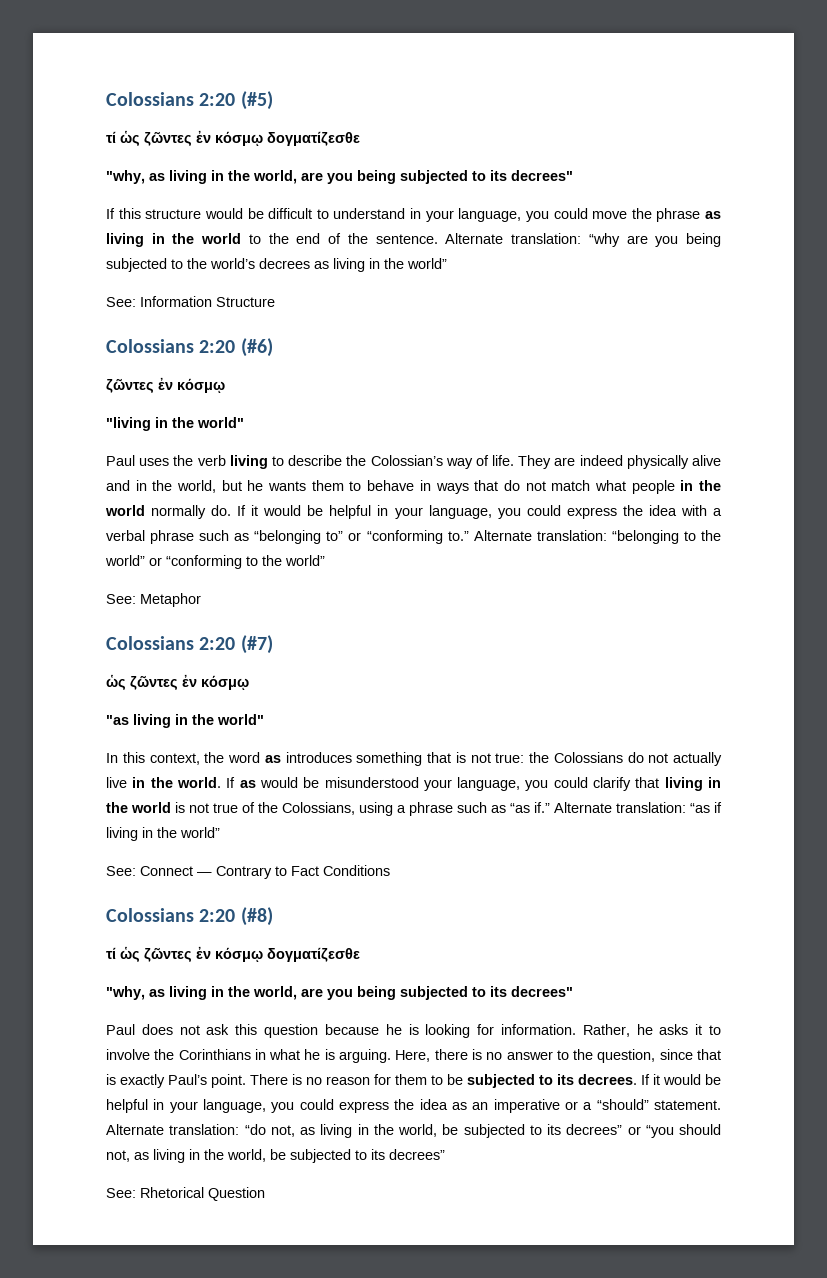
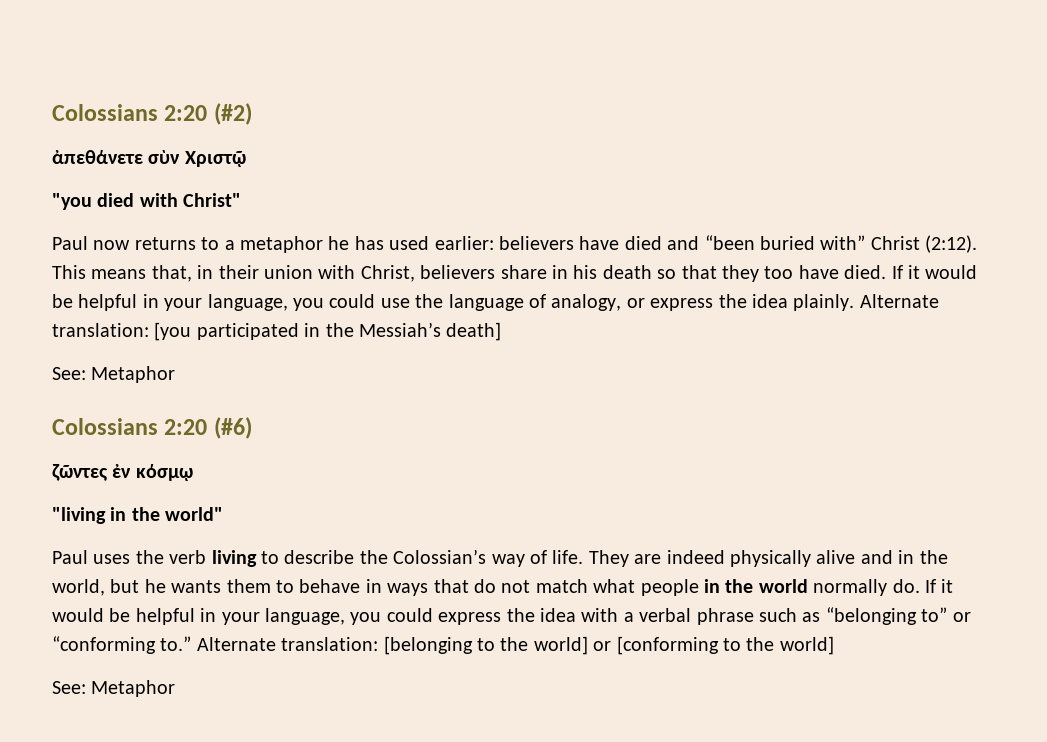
[106,91,273,110] [106,130,360,146] [106,170,573,184] [106,208,721,222] [106,233,721,247] [106,258,447,272] [106,296,275,307] Colossians 2:20 (#5) // τί ὡς ζῶντες ἐν κόσμῳ δογματίζεσθε // "why, as living in the world, are you being subjected to its decrees" // If this structure would be difficult to understand in your language, you could move the phrase as living in the world to the end of the sentence. Alternate translation: “why are you being subjected to the world’s decrees as living in the world” // See: Information Structure -> [52,103,252,125] [52,150,246,167] [52,193,242,210] [52,235,978,253] [52,265,978,282] [52,294,939,311] [52,322,502,341] [52,366,176,383] Colossians 2:20 (#2) // ἀπεθάνετε σὺν Χριστῷ // "you died with Christ" // Paul now returns to a metaphor he has used earlier: believers have died and “been buried with” Christ (2:12). This means that, in their union with Christ, believers share in his death so that they too have died. If it would be helpful in your language, you could use the language of analogy, or express the idea plainly. Alternate translation: [you participated in the Messiah’s death] // See: Metaphor
[611,530,721,544] [105,555,325,569] [106,593,201,607] [106,635,273,654] [106,674,249,690] [106,714,264,728] [106,752,722,766] [106,777,721,791] [106,802,722,816] [106,827,220,841] [106,865,390,879] [106,907,273,926] [106,946,360,962] [106,986,573,1000] [106,1024,721,1038] [106,1049,721,1063] [106,1074,721,1088] [106,1099,721,1113] [106,1124,721,1138] [106,1149,445,1163] [106,1187,265,1201] “belonging to the world” or “conforming to the world” // See: Metaphor // Colossians 2:20 (#7) // ὡς ζῶντες ἐν κόσμῳ // "as living in the world" // In this context, the word as introduces something that is not true: the Colossians do not actually live in the world. If as would be misunderstood your language, you could clarify that living in the world is not true of the Colossians, using a phrase such as “as if.” Alternate translation: “as if living in the world” // See: Connect — Contrary to Fact Conditions // Colossians 2:20 (#8) // τί ὡς ζῶντες ἐν κόσμῳ δογματίζεσθε // "why, as living in the world, are you being subjected to its decrees" // Paul does not ask this question because he is looking for information. Rather, he asks it to involve the Corinthians in what he is arguing. Here, there is no answer to the question, since that is exactly Paul’s point. There is no reason for them to be subjected to its decrees. If it would be helpful in your language, you could express the idea as an imperative or a “should” statement. Alternate translation: “do not, as living in the world, be subjected to its decrees” or “you should not, as living in the world, be subjected to its decrees” // See: Rhetorical Question -> [383,636,834,655] [52,680,176,697] [belonging to the world] or [conforming to the world] // See: Metaphor

